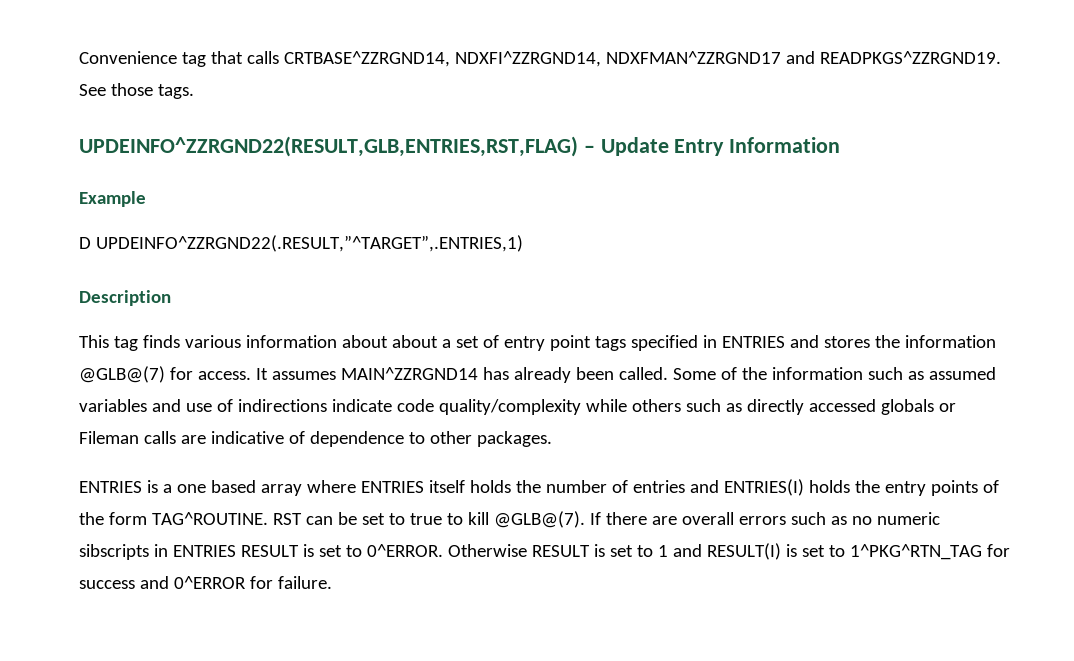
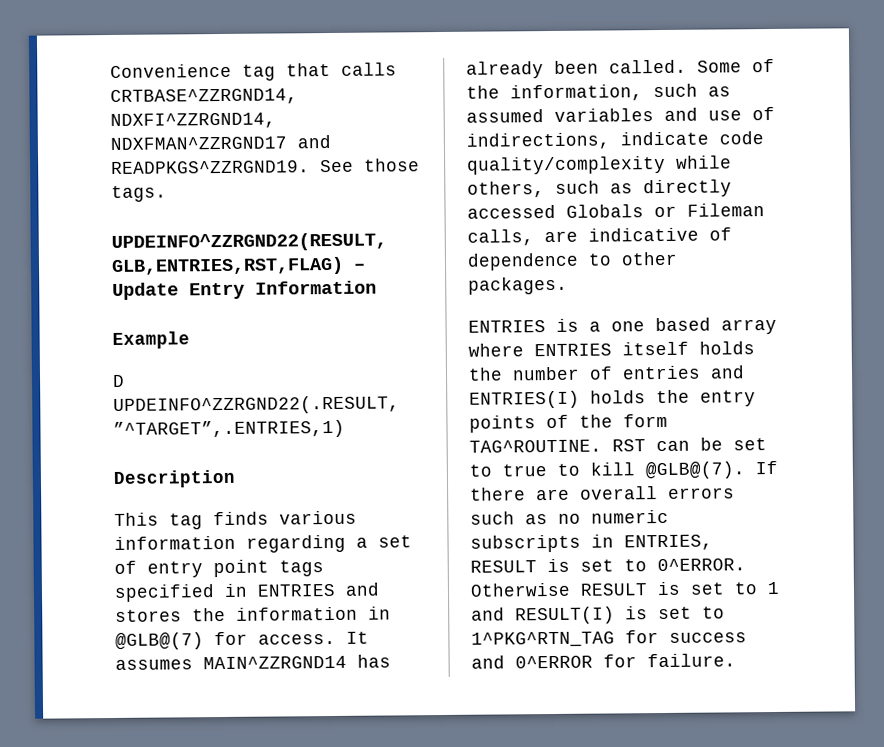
[341,335,438,348] about about -> [246,534,346,553] regarding
(996, 341) none -> [368,606,391,620] in
[771,367,863,380] information -> [510,84,643,102] information,
[237,399,327,412] indirections -> [466,132,610,150] indirections,
[631,399,681,412] others -> [467,181,545,198] others,
[880,399,934,415] globals -> [566,204,644,218] Globals
[143,431,176,444] calls -> [467,229,534,246] calls,
[79,544,236,560] sibscripts in ENTRIES -> [470,534,713,553] subscripts in ENTRIES,

